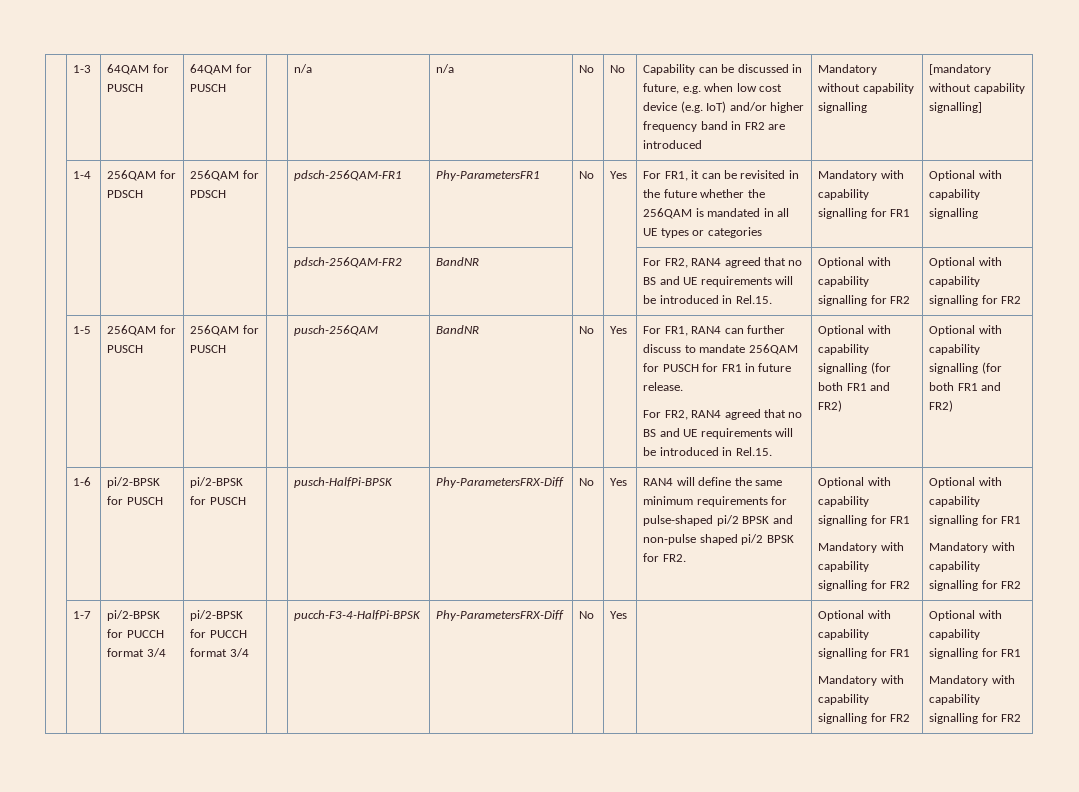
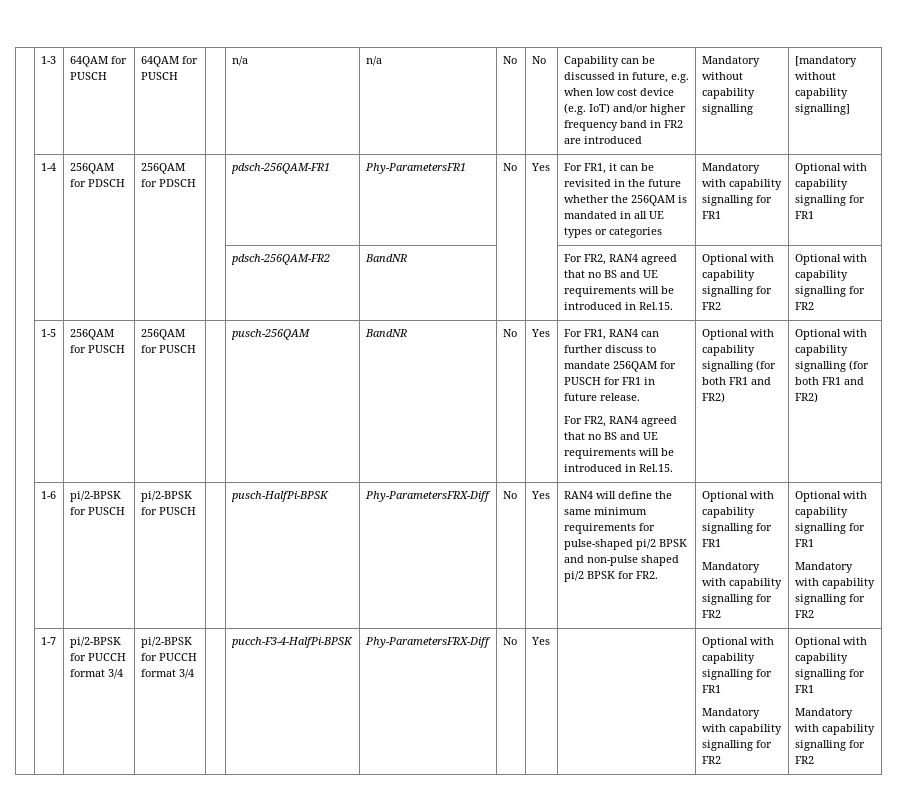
(979, 213) none -> [848,195,865,203] [794,211,814,219] for FR1

